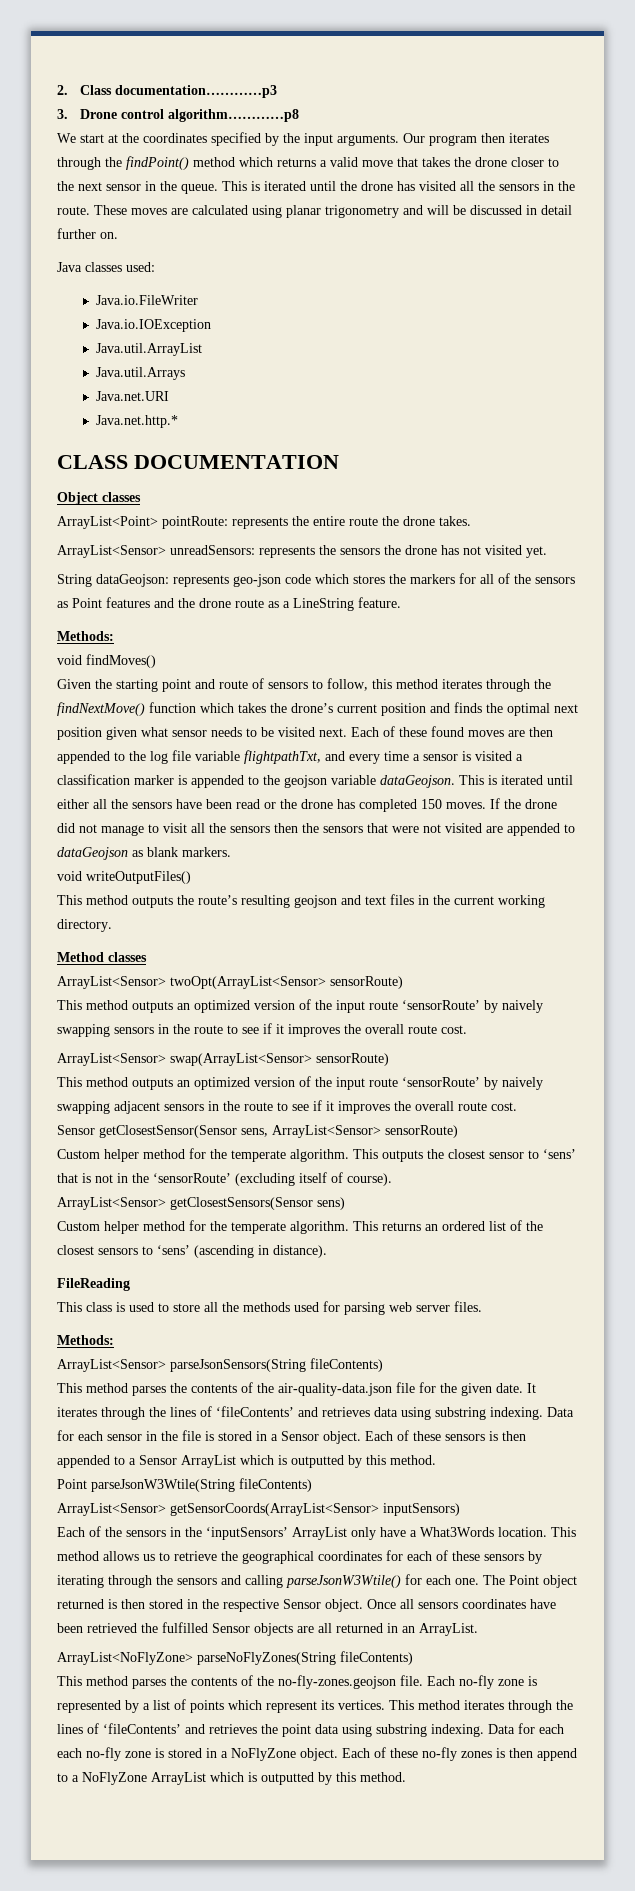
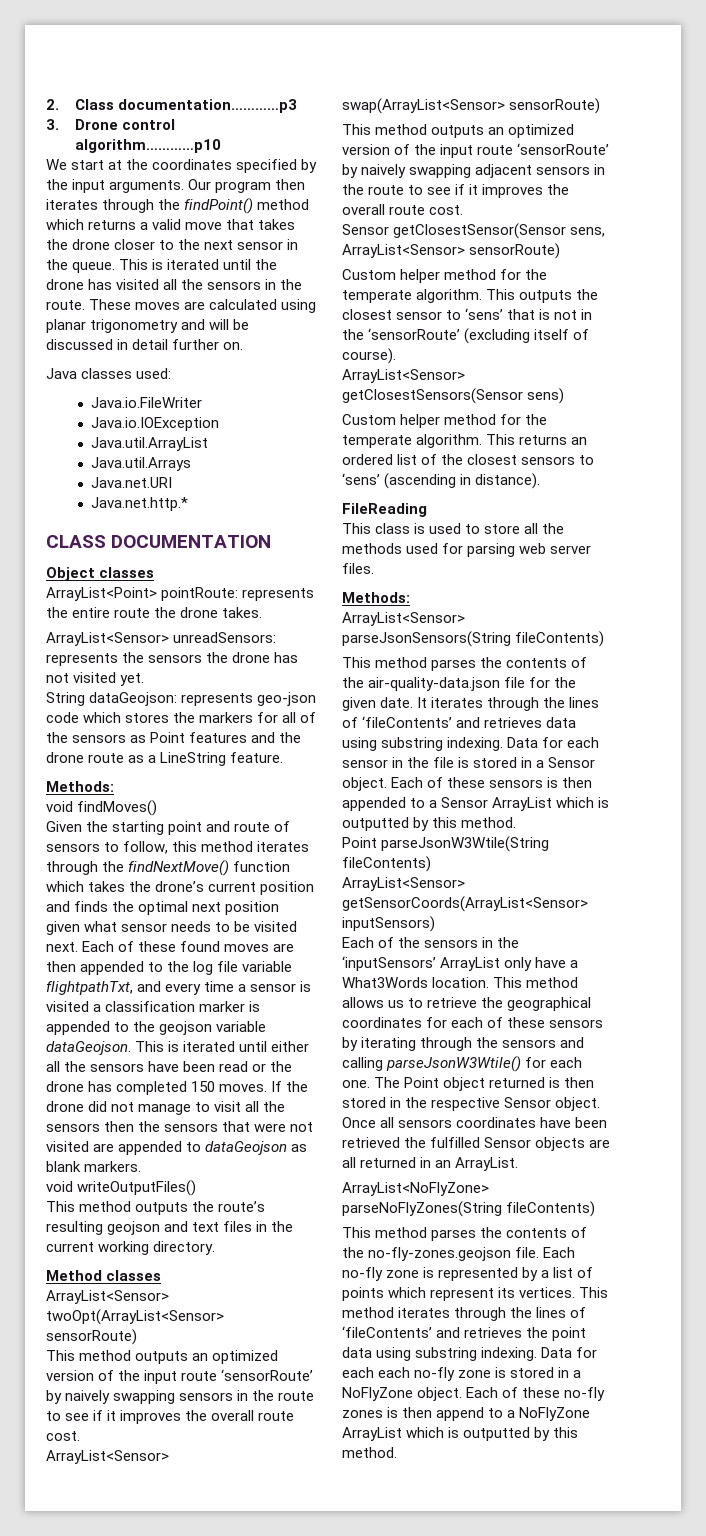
[168,109,300,122] algorithm…………p8 -> [74,139,221,153] algorithm…………p10

